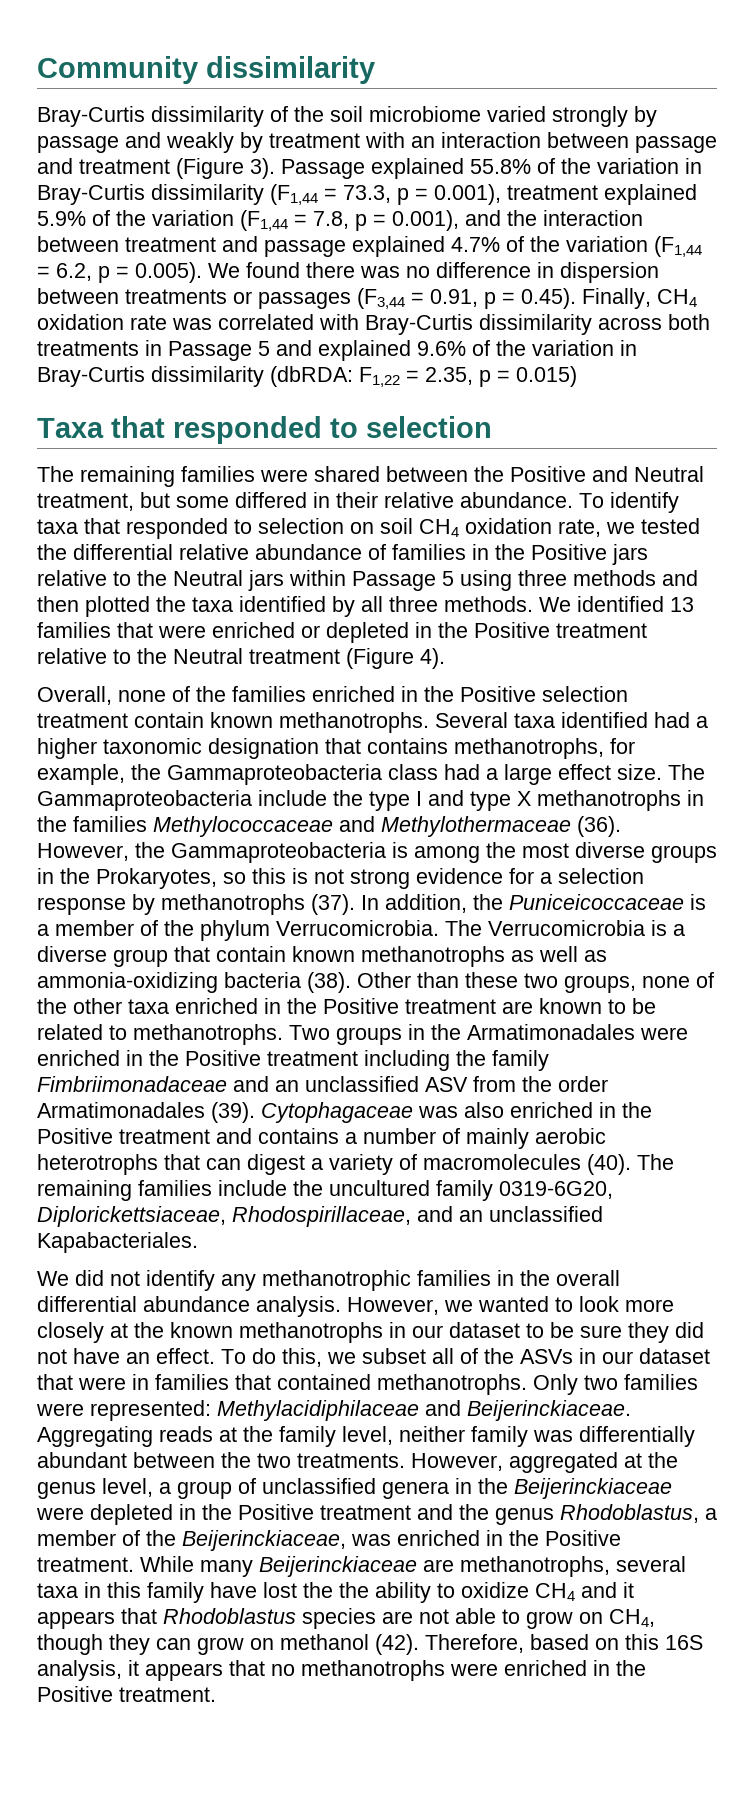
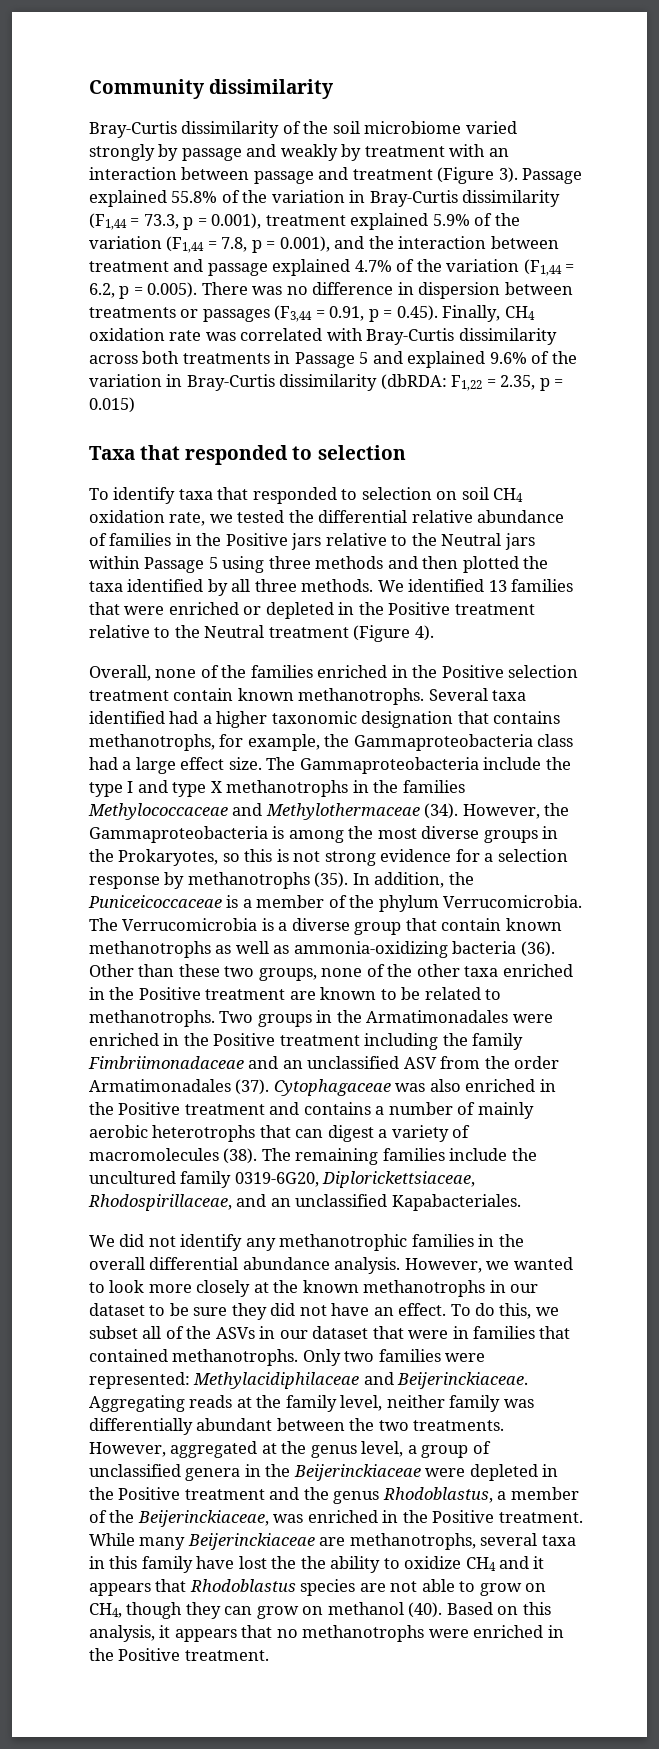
[208,262,355,278] We found there -> [201,282,248,295] There
[37,466,704,487] [37,492,573,511] The remaining families were shared between the Positive and Neutral treatment, but some differed in their relative abundance. -> (406, 452) none
[577,816,621,837] (36). -> [424,803,459,819] (34).
[311,894,355,915] (37). -> [314,872,349,888] (35).
[307,972,351,993] (38). -> [520,941,555,957] (36).
[211,1102,255,1123] (39). -> [235,1079,270,1095] (37).
[587,1154,631,1175] (40). -> [223,1148,258,1164] (38).
[375,1634,589,1655] (42). Therefore, based -> [408,1602,493,1618] (40). Based
[665,1635,703,1650] 16S -> (551, 1608) none

